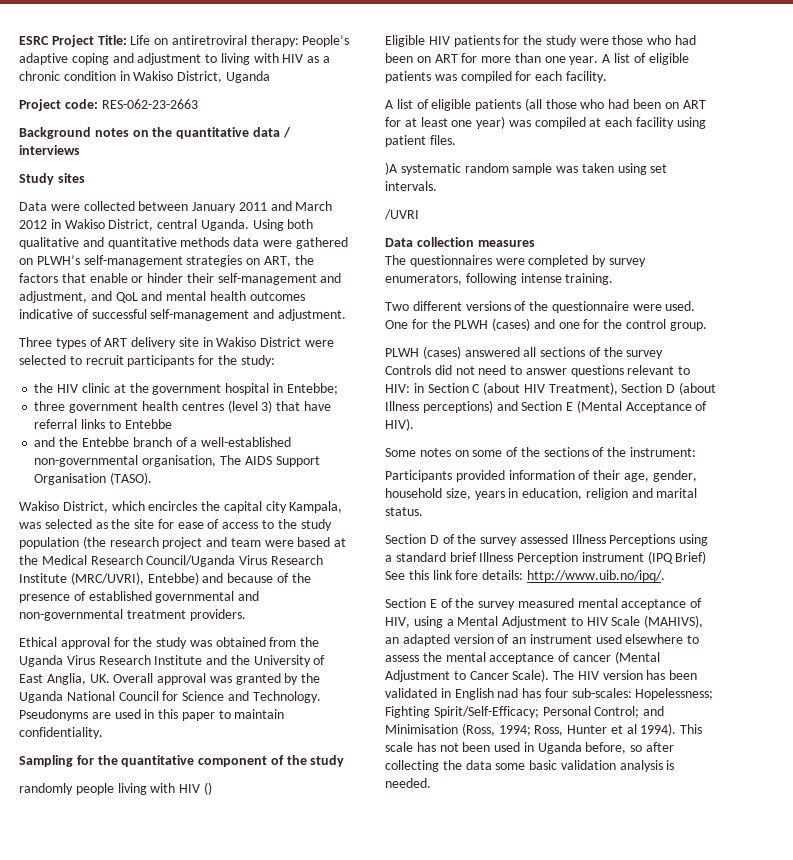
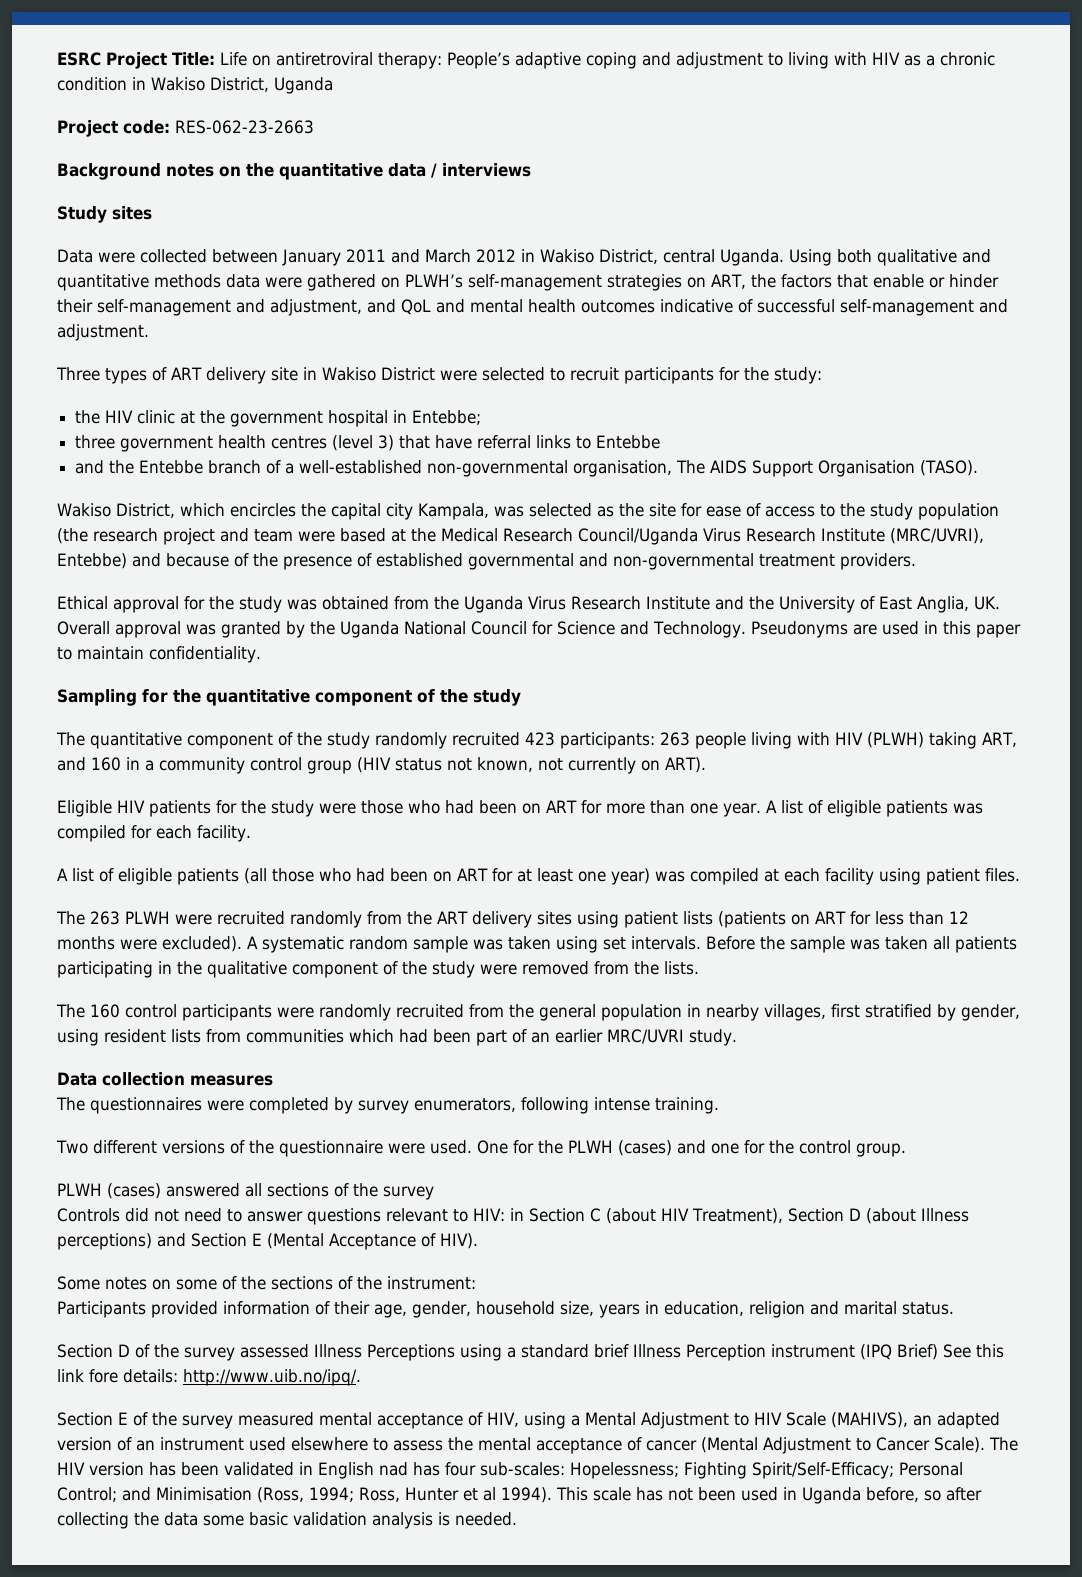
[19,782,212,795] randomly people living with HIV () -> [56,732,1017,749] [57,757,706,774] The quantitative component of the study randomly recruited 423 participants: 263 people living with HIV (PLWH) taking ART, and 160 in a community control group (HIV status not known, not currently on ART).
[385,162,398,175] )A -> [56,911,969,928] [57,936,258,952] The 263 PLWH were recruited randomly from the ART delivery sites using patient lists (patients on ART for less than 12 months were excluded). A
[384,209,419,220] // /UVRI -> [706,936,1017,953] [57,961,699,978] [56,1004,1020,1021] [57,1029,737,1046] Before the sample was taken all patients participating in the qualitative component of the study were removed from the lists. // The 160 control participants were randomly recruited from the general population in nearby villages, first stratified by gender, using resident lists from communities which had been part of an earlier MRC/UVRI study.

